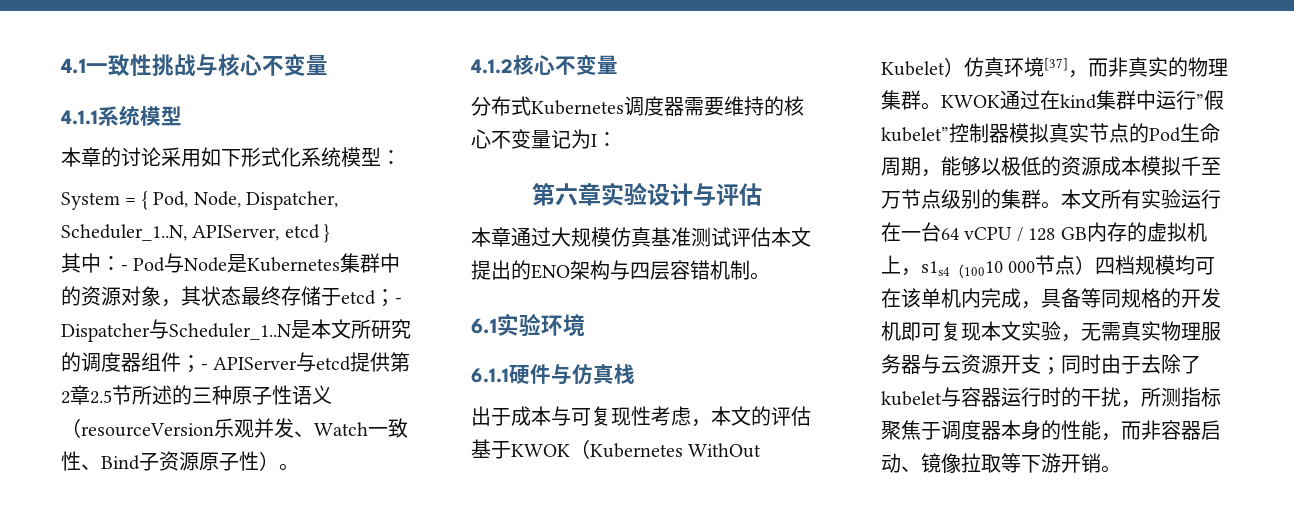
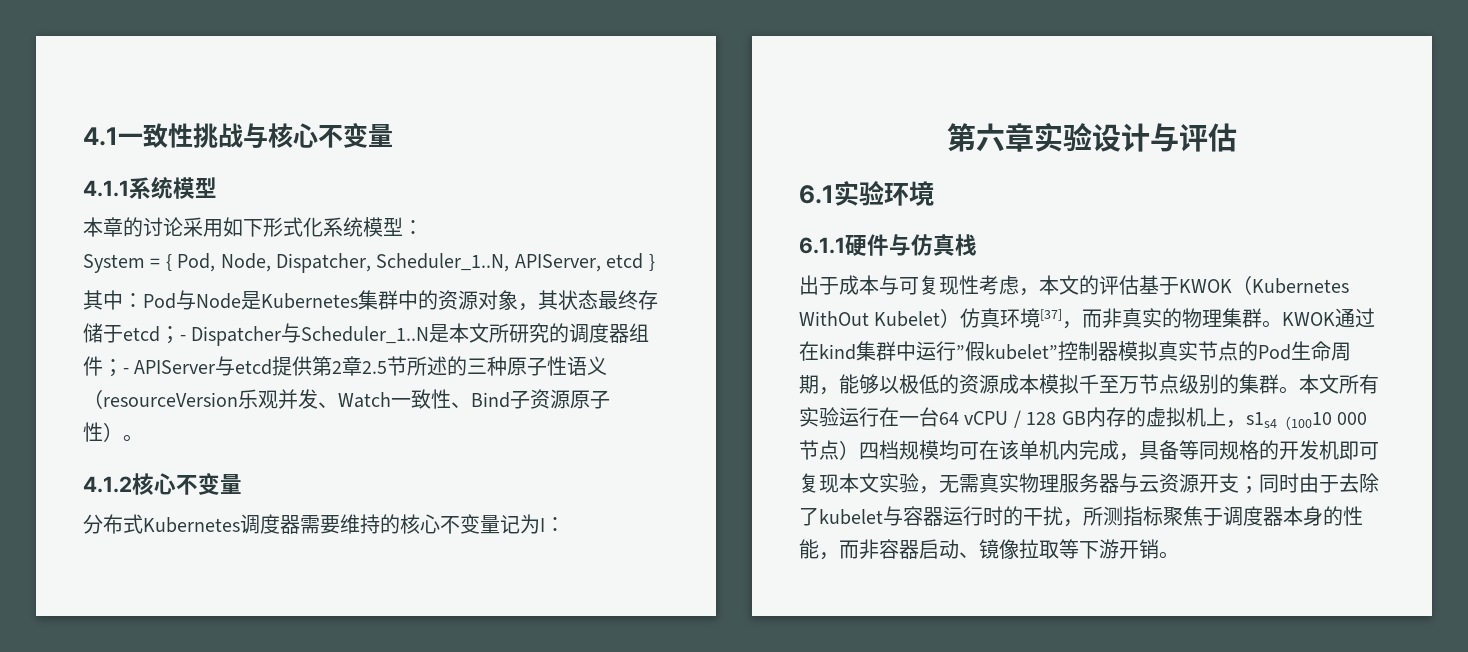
[121,265,128,271] - -> (143, 300) none
[471,227,811,247] [471,260,770,280] // 本章通过大规模仿真基准测试评估本文提出的ENO架构与四层容错机制。 -> (1237, 137) none

